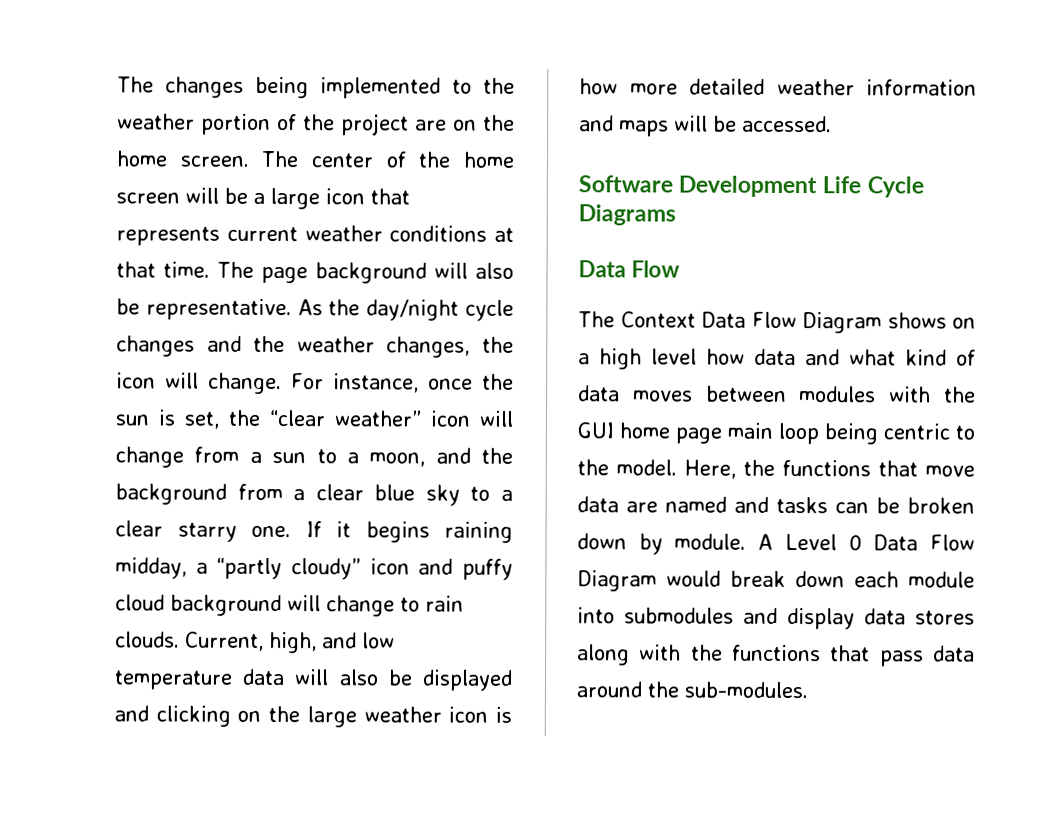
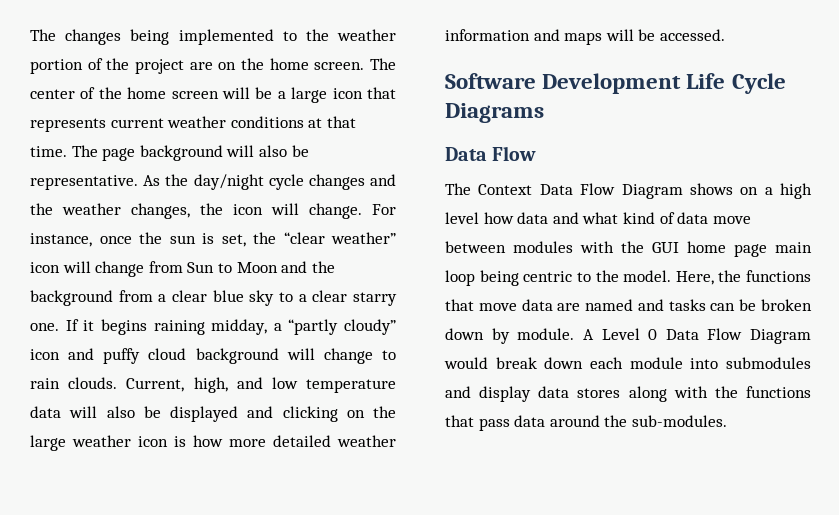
[249,449,426,467] a sun to a moon, -> [187,262,278,273] Sun to Moon
[632,390,693,402] moves -> [712,216,751,224] move

